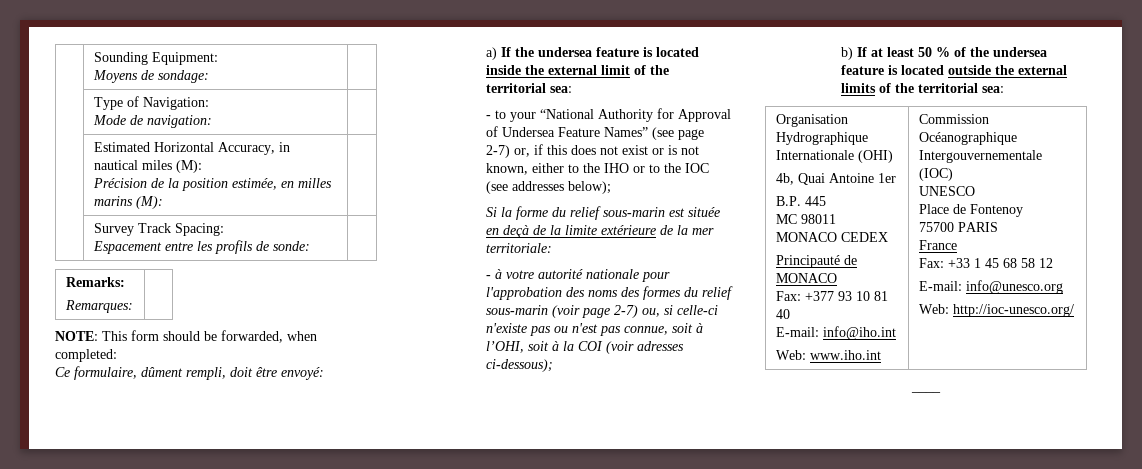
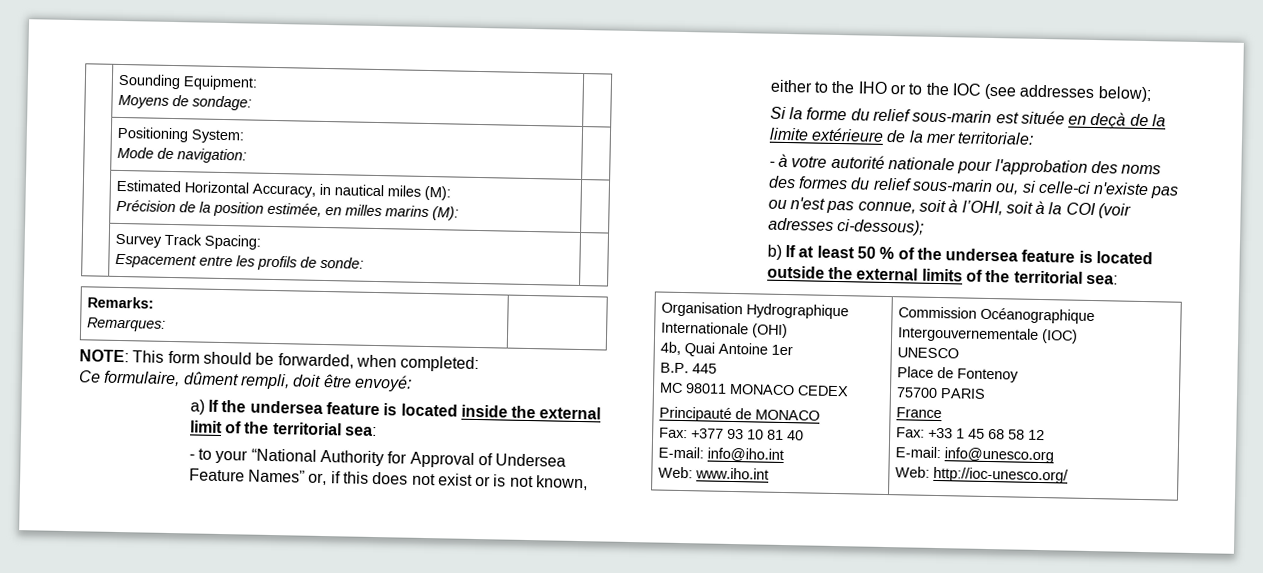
[93,96,209,110] Type of Navigation: -> [116,126,244,144] Positioning System:
[652,127,705,140] [486,145,511,158] (see page 2-7) -> (305, 476) none
[552,305,639,318] (voir page 2-7) -> (993, 185) none
[911,391,941,393] // ____ -> (1069, 475) none

